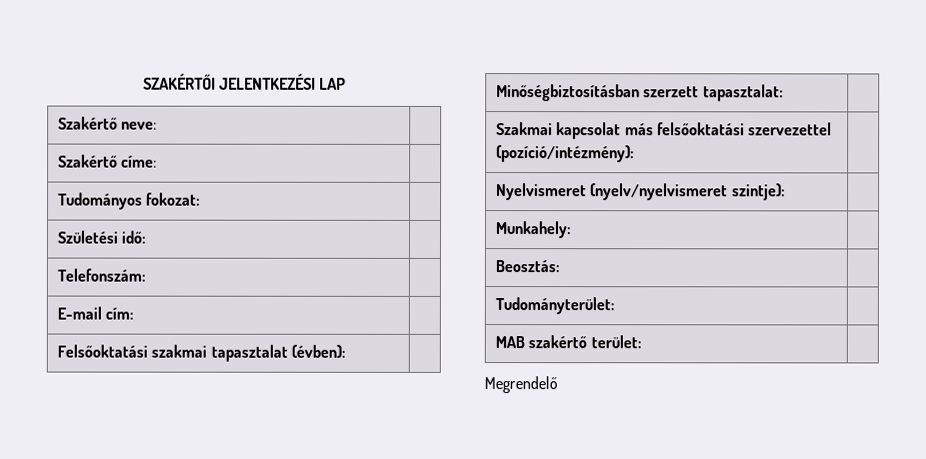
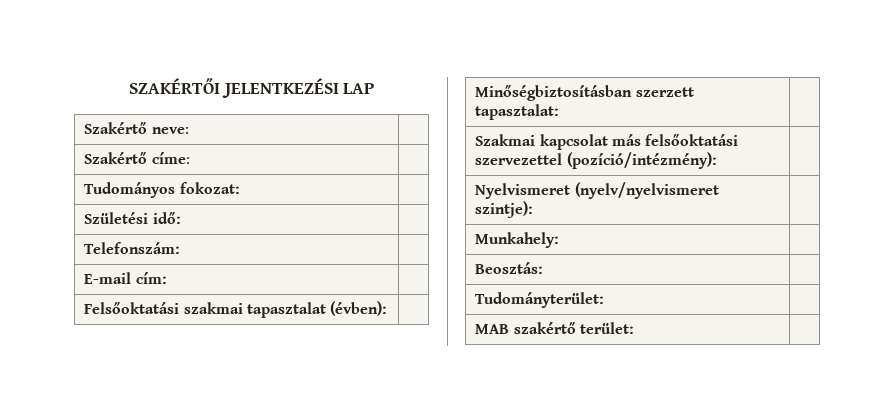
[484,376,558,394] // Megrendelő -> (634, 328) none

